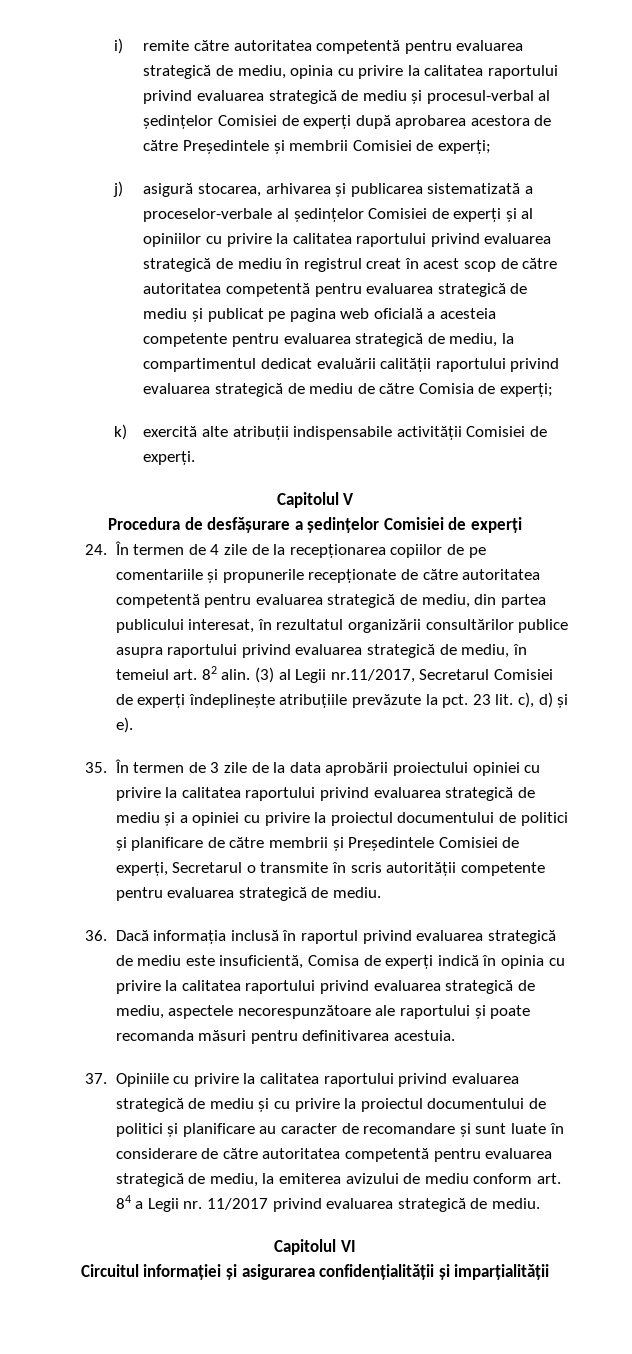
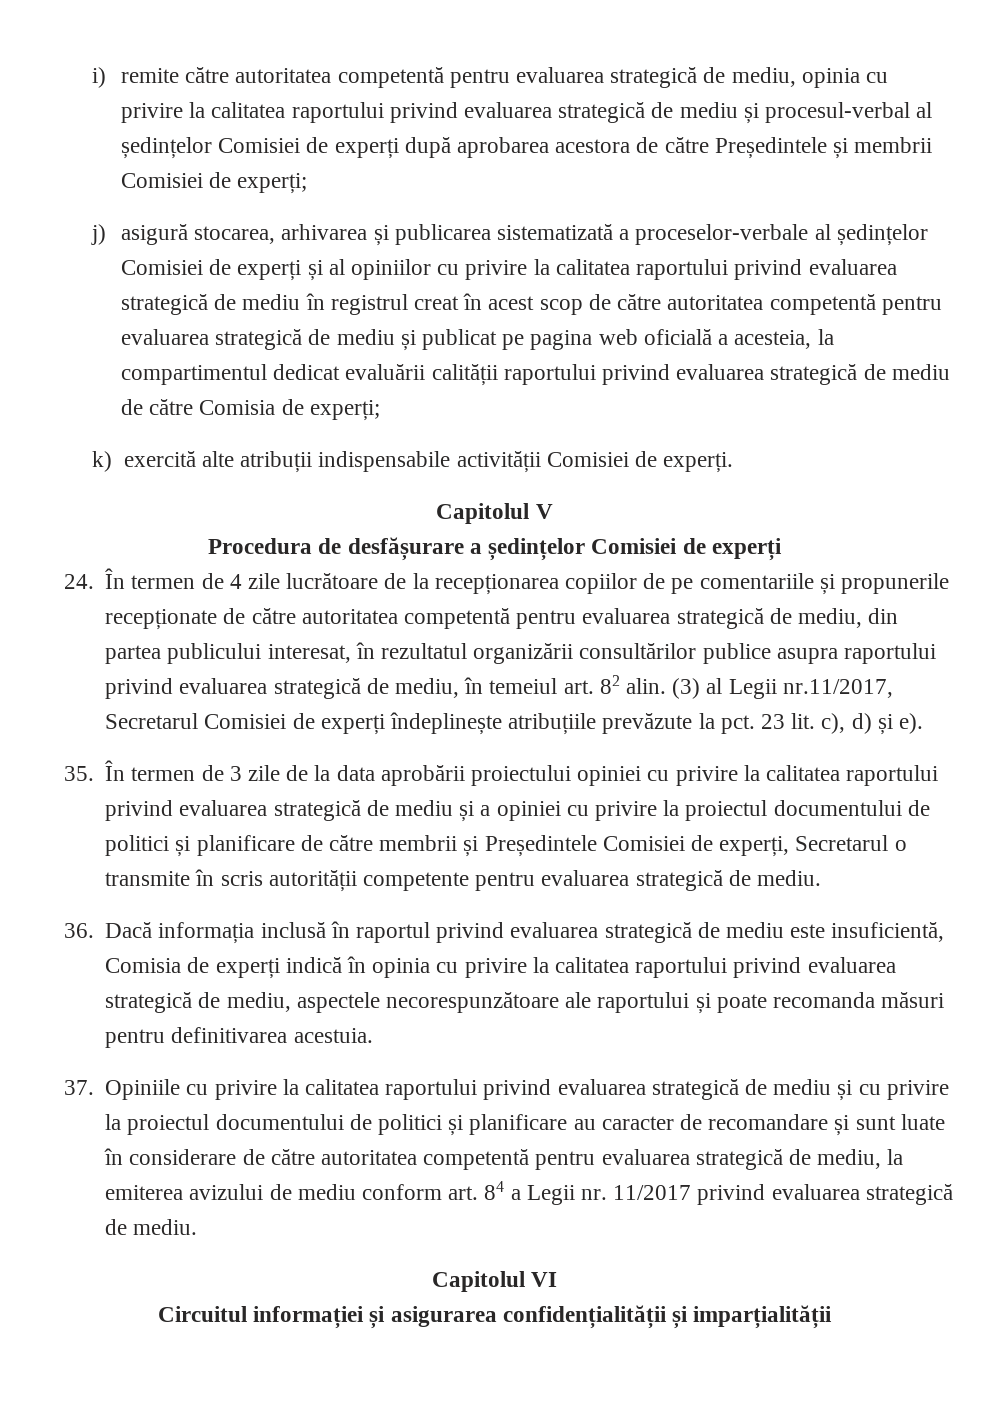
[440,308,497,319] [143,333,498,347] acesteia competente pentru evaluarea strategică de mediu, -> [734,330,812,349] acesteia,
(247, 549) none -> [286,573,379,589] lucrătoare
[307,955,359,966] Comisa -> [105,958,182,973] Comisia

